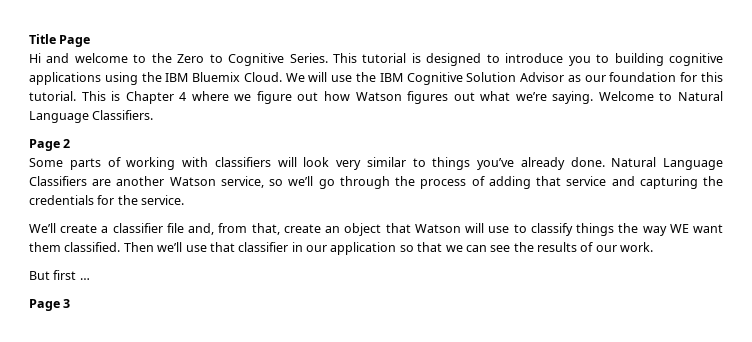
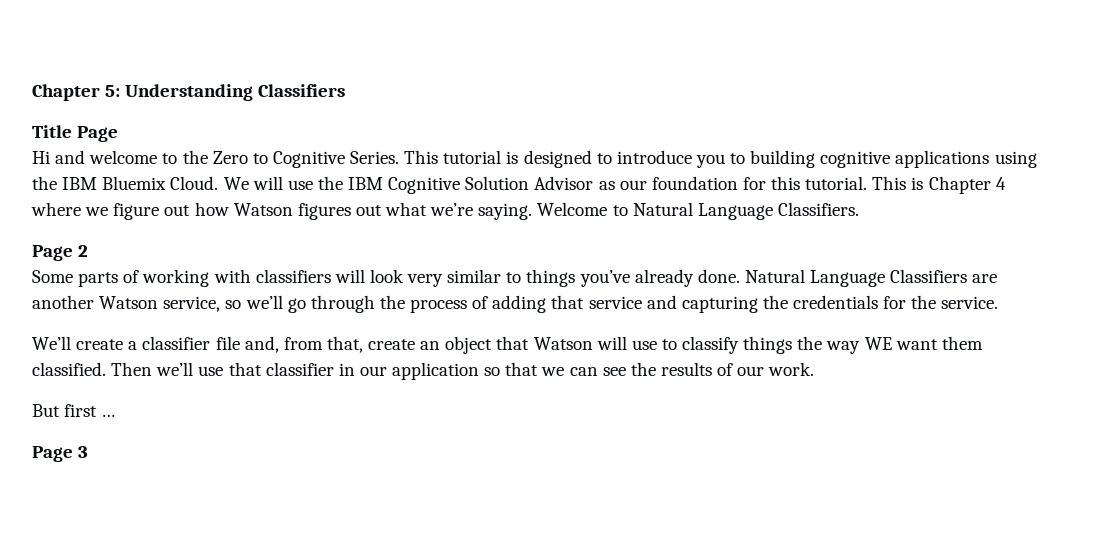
(29, 39) none -> [32,84,346,101] Chapter 5: Understanding Classifiers //

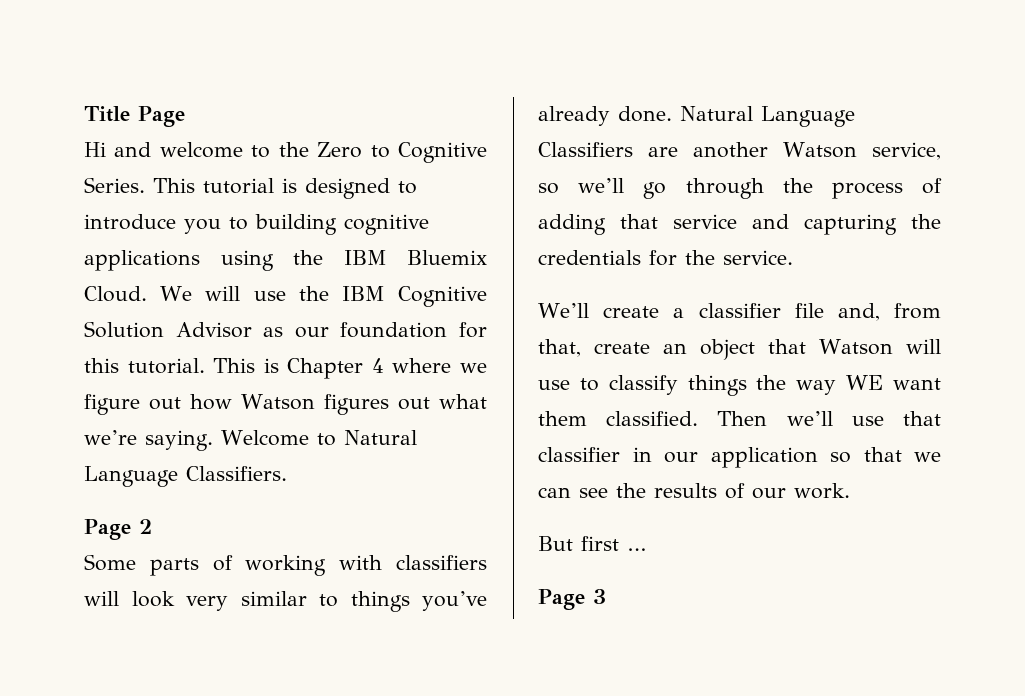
[32,84,346,101] Chapter 5: Understanding Classifiers // -> (84, 114) none

